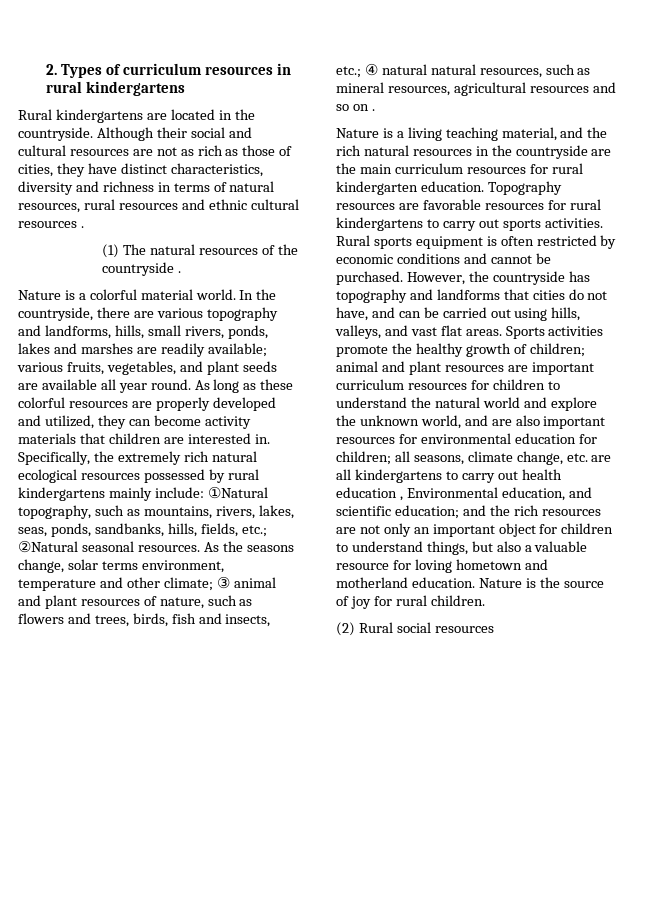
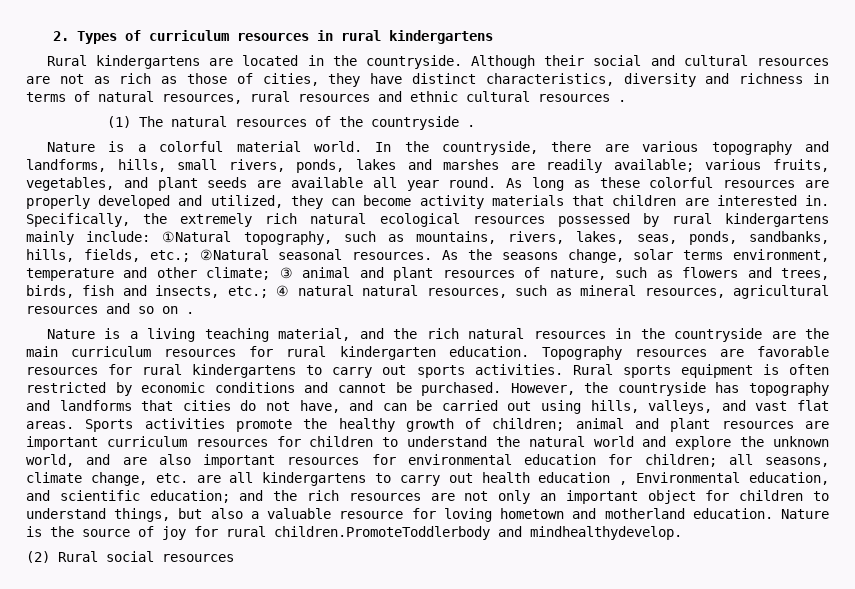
[430,595,485,606] children. -> [274,526,682,540] children.PromoteToddlerbody and mindhealthydevelop.

